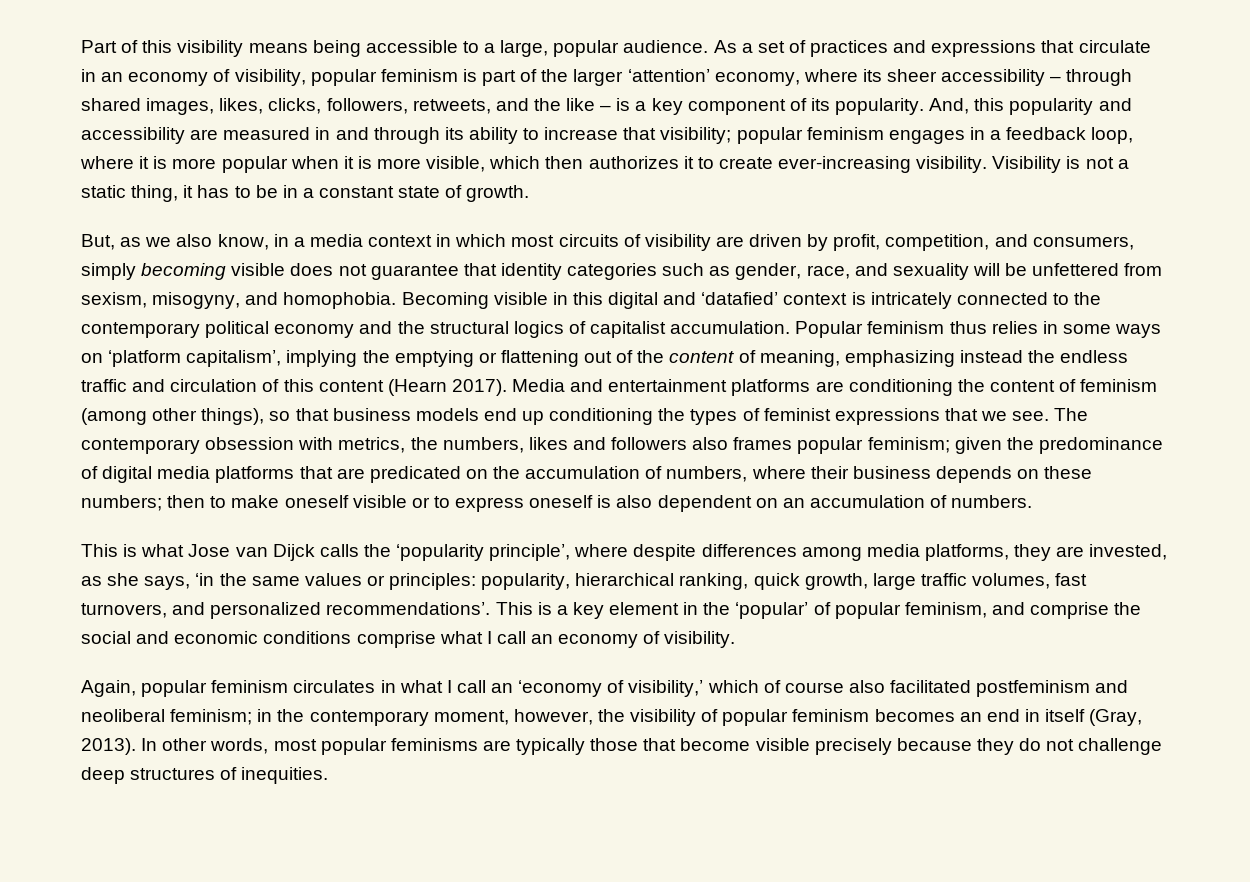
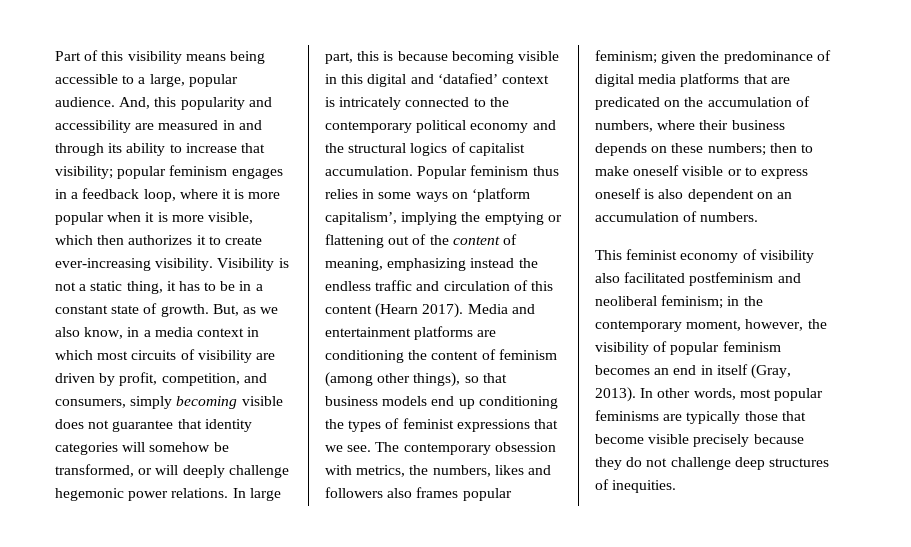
[713,40,1151,57] [81,69,1133,86] [81,98,925,115] As a set of practices and expressions that circulate in an economy of visibility, popular feminism is part of the larger ‘attention’ economy, where its sheer accessibility – through shared images, likes, clicks, followers, retweets, and the like – is a key component of its popularity. -> (115, 102) none
(530, 193) // -> (209, 310) none
[662,263,1163,280] [81,292,489,309] such as gender, race, and sexuality will be unfettered from sexism, misogyny, and homophobia. Becoming -> [122,442,229,452] [55,464,289,478] [55,488,281,501] [325,51,514,64] will somehow be transformed, or will deeply challenge hegemonic power relations. In large part, this is because becoming
[123,544,1168,561] [81,573,1088,590] [81,602,1142,619] [81,631,736,648] [81,680,844,697] is what Jose van Dijck calls the ‘popularity principle’, where despite differences among media platforms, they are invested, as she says, ‘in the same values or principles: popularity, hierarchical ranking, quick growth, large traffic volumes, fast turnovers, and personalized recommendations’. This is a key element in the ‘popular’ of popular feminism, and comprise the social and economic conditions comprise what I call an economy of visibility. // Again, popular feminism circulates in what I call an ‘economy of visibility,’ which of course -> [626,249,814,263] feminist economy of visibility

